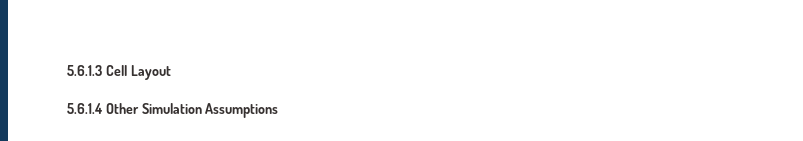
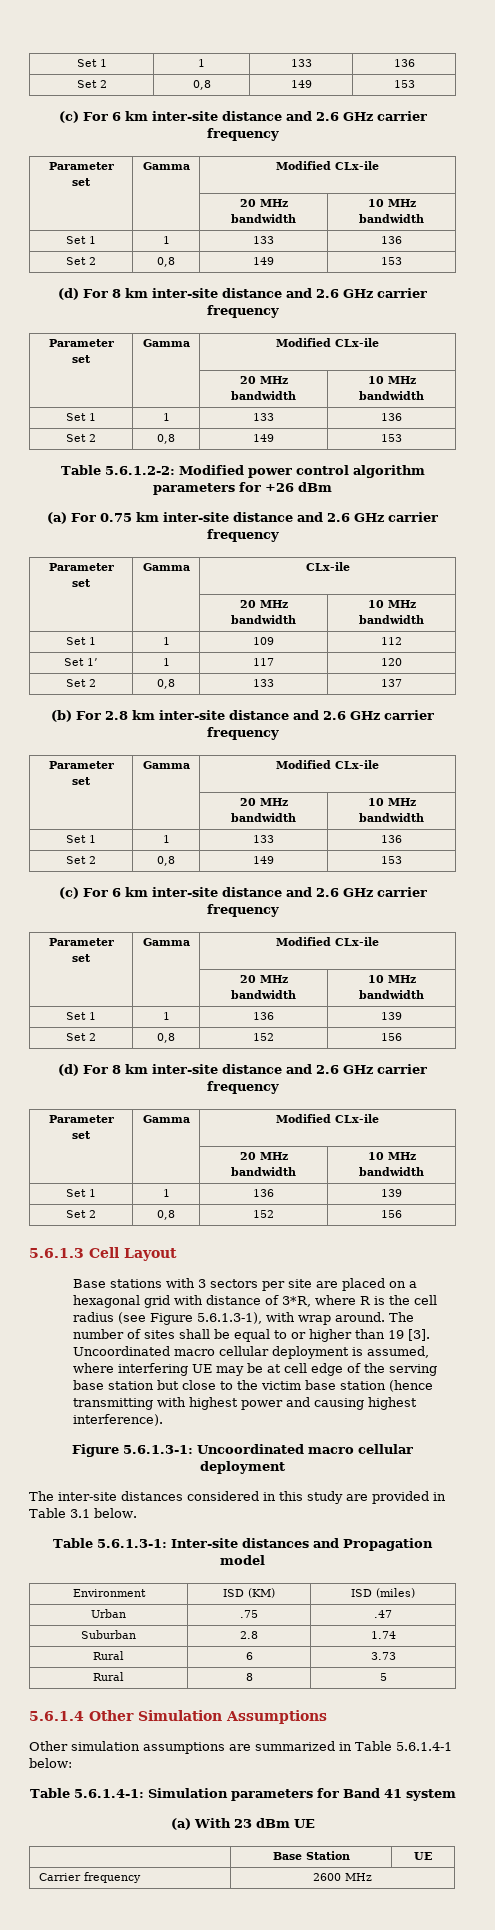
[67,65,171,80] [67,103,279,118] 5.6.1.3 Cell Layout // 5.6.1.4 Other Simulation Assumptions -> [76,59,107,67] [198,59,205,67] [290,59,312,67] [393,59,415,67] [76,80,107,88] [192,80,211,90] [290,80,312,88] [393,80,415,88] [58,111,427,123] [206,128,279,141] [48,162,114,170] [72,178,91,186] [142,162,190,170] [276,161,380,170] [239,199,288,207] [231,214,296,223] [367,199,416,207] [359,214,424,223] [66,236,96,244] [162,236,170,244] [253,236,274,244] [381,236,402,244] [66,257,96,265] [157,257,175,267] [253,257,274,265] [381,257,402,265] [58,288,427,300] [206,305,279,318] [48,339,114,347] [72,355,91,363] [142,339,190,347] [276,338,380,347] [239,376,288,384] [231,391,296,400] [367,376,416,384] [359,391,424,400] [66,413,96,421] [162,413,170,421] [253,413,274,421] [381,413,402,421] [66,434,96,442] [157,434,175,444] [253,434,274,442] [381,434,402,442] [60,465,425,478] [153,482,332,495] [47,512,438,524] [206,529,279,542] [48,563,114,571] [72,579,91,587] [142,563,190,571] [305,562,350,571] [239,600,288,608] [231,615,296,624] [367,600,416,608] [359,615,424,624] [66,637,96,645] [162,637,170,645] [253,637,274,645] [381,637,402,645] [64,658,98,666] [162,658,170,666] [253,658,274,666] [381,658,402,666] [66,679,96,687] [157,679,175,689] [253,679,274,687] [381,679,402,687] [51,710,434,722] [206,727,279,740] [48,761,114,769] [72,777,91,785] [142,761,190,769] [276,760,380,769] [239,798,288,806] [231,813,296,822] [367,798,416,806] [359,813,424,822] [66,835,96,843] [162,835,170,843] [253,835,274,843] [381,835,402,843] [66,856,96,864] [157,856,175,866] [253,856,274,864] [381,856,402,864] [58,887,427,899] [206,904,279,917] [48,938,114,946] [72,954,91,962] [142,938,190,946] [276,937,380,946] [239,975,288,983] [231,990,296,999] [367,975,416,983] [359,990,424,999] [66,1012,96,1020] [162,1012,170,1020] [253,1012,274,1020] [381,1012,402,1020] [66,1033,96,1041] [157,1033,175,1043] [253,1033,274,1041] [381,1033,402,1041] [58,1064,427,1076] [206,1081,279,1094] [48,1115,114,1123] [72,1131,91,1139] [142,1115,190,1123] [276,1114,380,1123] [239,1152,288,1160] [231,1167,296,1176] [367,1152,416,1160] [359,1167,424,1176] [66,1189,96,1197] [162,1189,170,1197] [253,1189,274,1197] [381,1189,402,1197] [66,1210,96,1218] [157,1210,175,1220] [253,1210,274,1218] [381,1210,402,1218] [29,1247,177,1261] [73,1278,418,1291] [73,1295,438,1308] [73,1312,415,1325] [73,1329,431,1342] [73,1346,430,1359] [73,1363,438,1376] [73,1380,434,1392] [73,1397,418,1410] [73,1414,164,1426] [72,1444,413,1457] [200,1461,285,1474] [29,1491,446,1504] [29,1508,137,1518] [53,1538,433,1551] [220,1555,265,1565] [72,1589,146,1597] [223,1588,275,1598] [351,1588,415,1598] [91,1609,126,1618] [240,1610,258,1618] [374,1610,392,1618] [81,1630,136,1639] [240,1631,258,1639] [370,1631,396,1639] [93,1651,124,1660] [245,1652,253,1660] [370,1652,396,1660] [93,1672,124,1681] [245,1673,253,1681] [379,1673,387,1681] [29,1710,327,1724] [29,1741,452,1754] [29,1758,72,1768] [29,1788,456,1801] [170,1818,315,1830] [272,1851,350,1860] [414,1852,432,1860] [38,1872,141,1883] [313,1873,373,1881] Set 1 | 1 | 133 | 136 // Set 2 | 0,8 | 149 | 153 // (c) For 6 km inter-site distance and 2.6 GHz carrier frequency // Parameter set | Gamma | Modified CLx-ile // | | 20 MHz bandwidth | 10 MHz bandwidth // Set 1 | 1 | 133 | 136 // Set 2 | 0,8 | 149 | 153 // (d) For 8 km inter-site distance and 2.6 GHz carrier frequency // Parameter set | Gamma | Modified CLx-ile // | | 20 MHz bandwidth | 10 MHz bandwidth // Set 1 | 1 | 133 | 136 // Set 2 | 0,8 | 149 | 153 // Table 5.6.1.2-2: Modified power control algorithm parameters for +26 dBm // (a) For 0.75 km inter-site distance and 2.6 GHz carrier frequency // Parameter set | Gamma | CLx-ile // | | 20 MHz bandwidth | 10 MHz bandwidth // Set 1 | 1 | 109 | 112 // Set 1’ | 1 | 117 | 120 // Set 2 | 0,8 | 133 | 137 // (b) For 2.8 km inter-site distance and 2.6 GHz carrier frequency // Parameter set | Gamma | Modified CLx-ile // | | 20 MHz bandwidth | 10 MHz bandwidth // Set 1 | 1 | 133 | 136 // Set 2 | 0,8 | 149 | 153 // (c) For 6 km inter-site distance and 2.6 GHz carrier frequency // Parameter set | Gamma | Modified CLx-ile // | | 20 MHz bandwidth | 10 MHz bandwidth // Set 1 | 1 | 136 | 139 // Set 2 | 0,8 | 152 | 156 // (d) For 8 km inter-site distance and 2.6 GHz carrier frequency // Parameter set | Gamma | Modified CLx-ile // | | 20 MHz bandwidth | 10 MHz bandwidth // Set 1 | 1 | 136 | 139 // Set 2 | 0,8 | 152 | 156 // 5.6.1.3 Cell Layout // Base stations with 3 sectors per site are placed on a hexagonal grid with distance of 3*R, where R is the cell radius (see Figure 5.6.1.3-1), with wrap around. The number of sites shall be equal to or higher than 19 [3]. Uncoordinated macro cellular deployment is assumed, where interfering UE may be at cell edge of the serving base station but close to the victim base station (hence transmitting with highest power and causing highest interference). // Figure 5.6.1.3-1: Uncoordinated macro cellular deployment // The inter-site distances considered in this study are provided in Table 3.1 below. // Table 5.6.1.3-1: Inter-site distances and Propagation model // Environment | ISD (KM) | ISD (miles) // Urban | .75 | .47 // Suburban | 2.8 | 1.74 // Rural | 6 | 3.73 // Rural | 8 | 5 // 5.6.1.4 Other Simulation Assumptions // Other simulation assumptions are summarized in Table 5.6.1.4-1 below: // Table 5.6.1.4-1: Simulation parameters for Band 41 system // (a) With 23 dBm UE // | Base Station | UE // Carrier frequency | 2600 MHz

